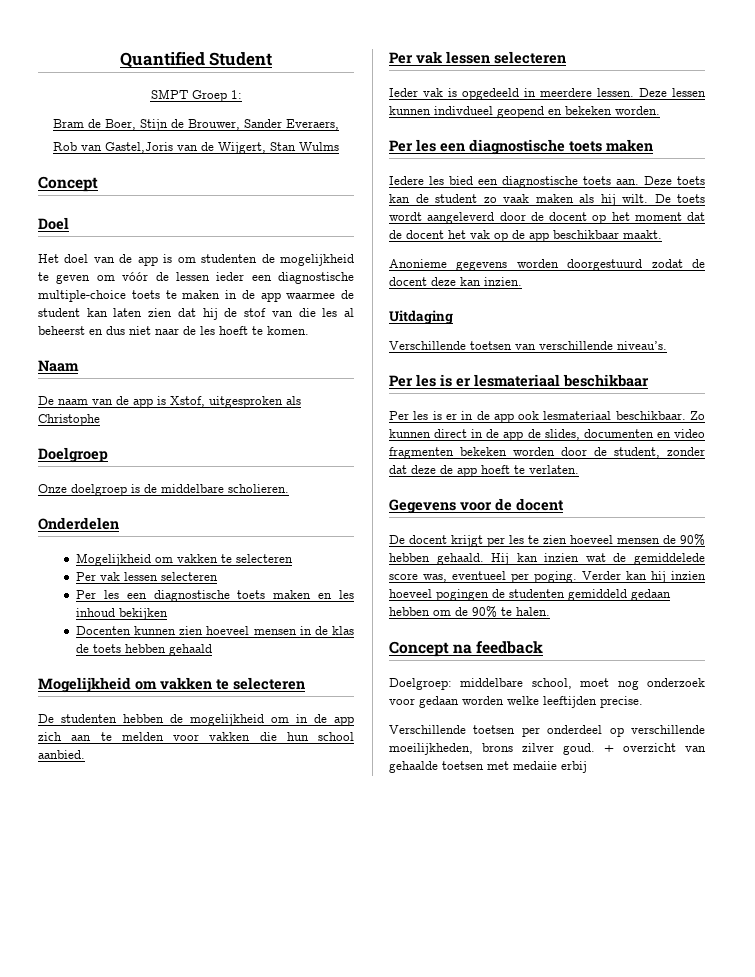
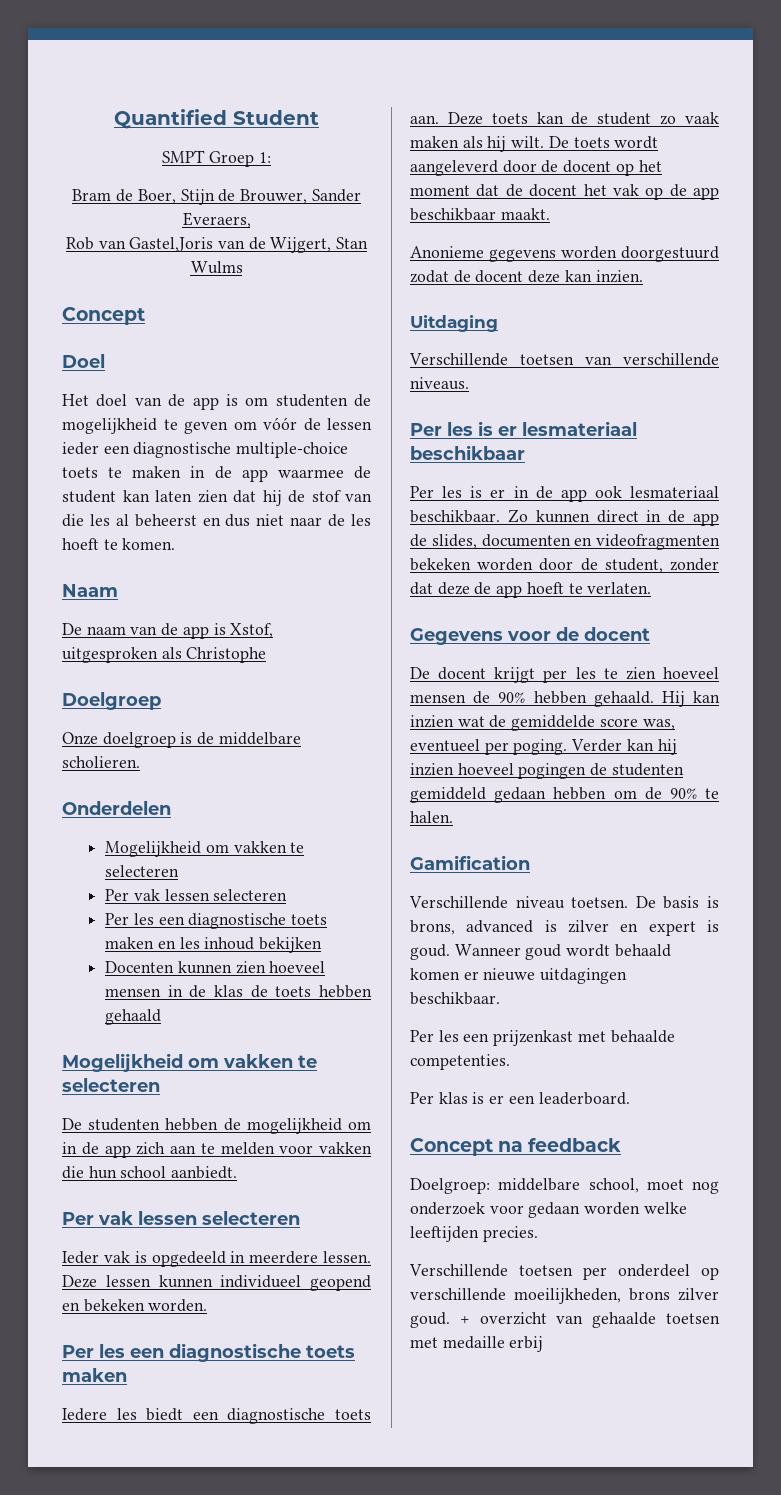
[38,750,85,759] aanbied. -> [171,1166,238,1179] aanbiedt.
[434,106,493,115] indivdueel -> [220,1275,302,1288] individueel
[449,176,473,185] bied -> [146,1408,184,1421] biedt
[617,341,667,350] niveau’s. -> [410,377,469,390] niveaus.
[674,429,705,438] [389,447,454,459] video fragmenten -> [596,534,720,550] videofragmenten
[634,553,705,565] gemiddelede -> [511,715,596,731] gemiddelde
(550, 611) none -> [410,855,530,870] [409,896,719,909] [410,920,719,936] [410,944,671,960] [410,968,628,984] [410,992,500,1005] [410,1030,675,1046] [410,1054,510,1070] [410,1092,630,1105] // Gamification // Verschillende niveau toetsen. De basis is brons, advanced is zilver en expert is goud. Wanneer goud wordt behaald komen er nieuwe uitdagingen beschikbaar. // Per les een prijzenkast met behaalde competenties. // Per klas is er een leaderboard.
[600,696,643,708] precise. -> [482,1226,538,1242] precies.
[513,761,557,770] medaiie -> [442,1336,505,1349] medaille

